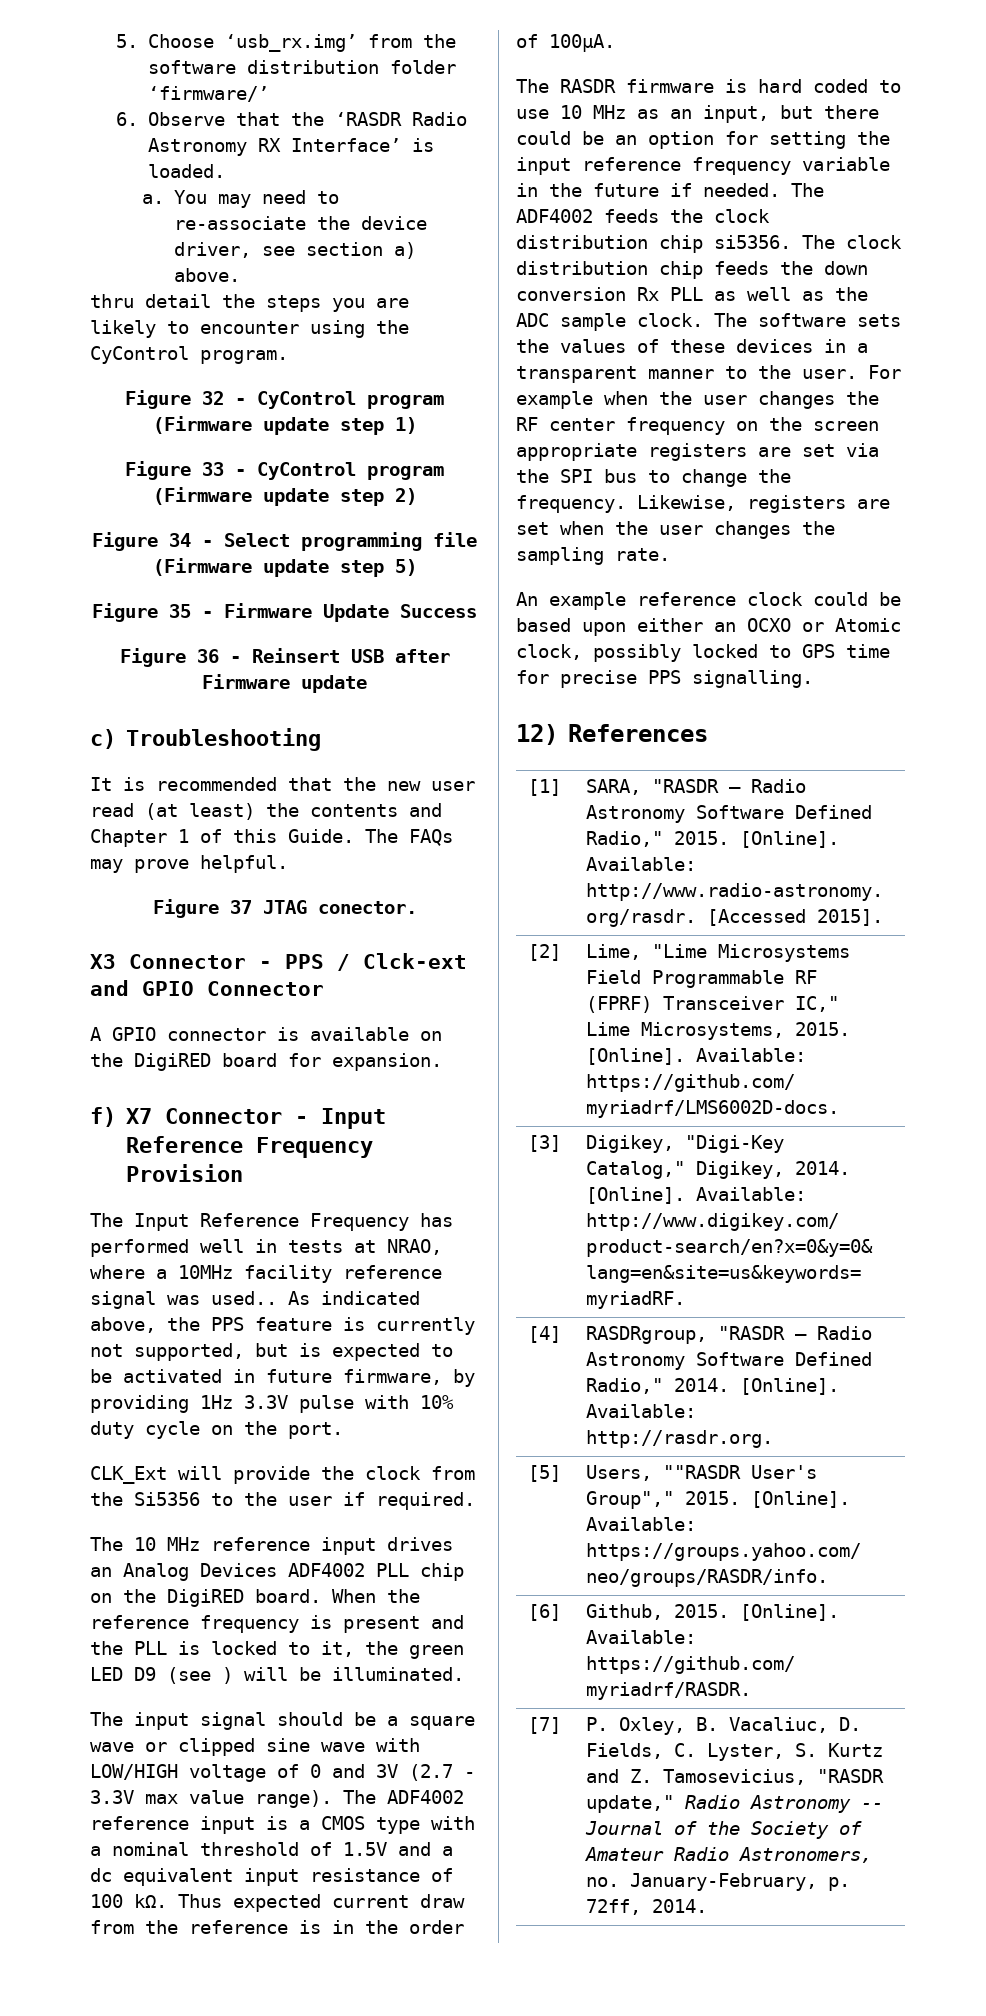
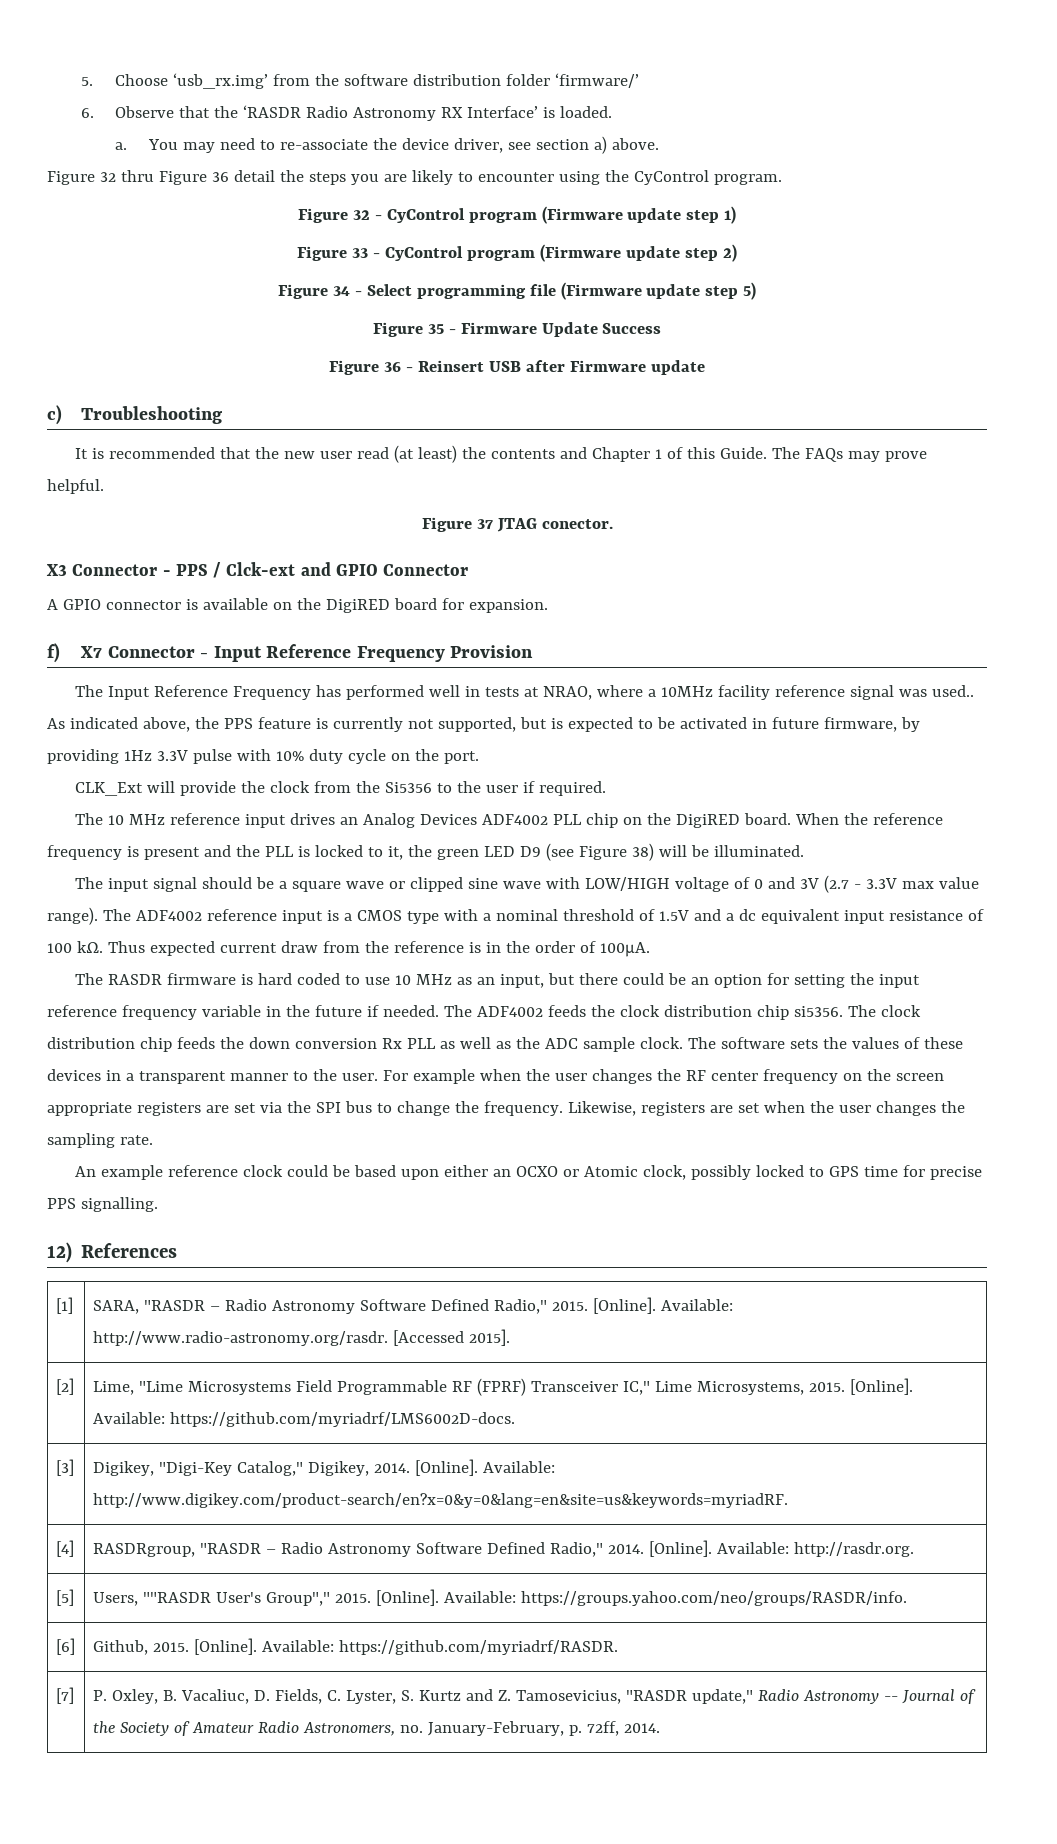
[90,294,134,308] thru -> [47,170,229,185] Figure 32 thru Figure 36
[222,1667,233,1684] ) -> [578,843,654,861] Figure 38)

